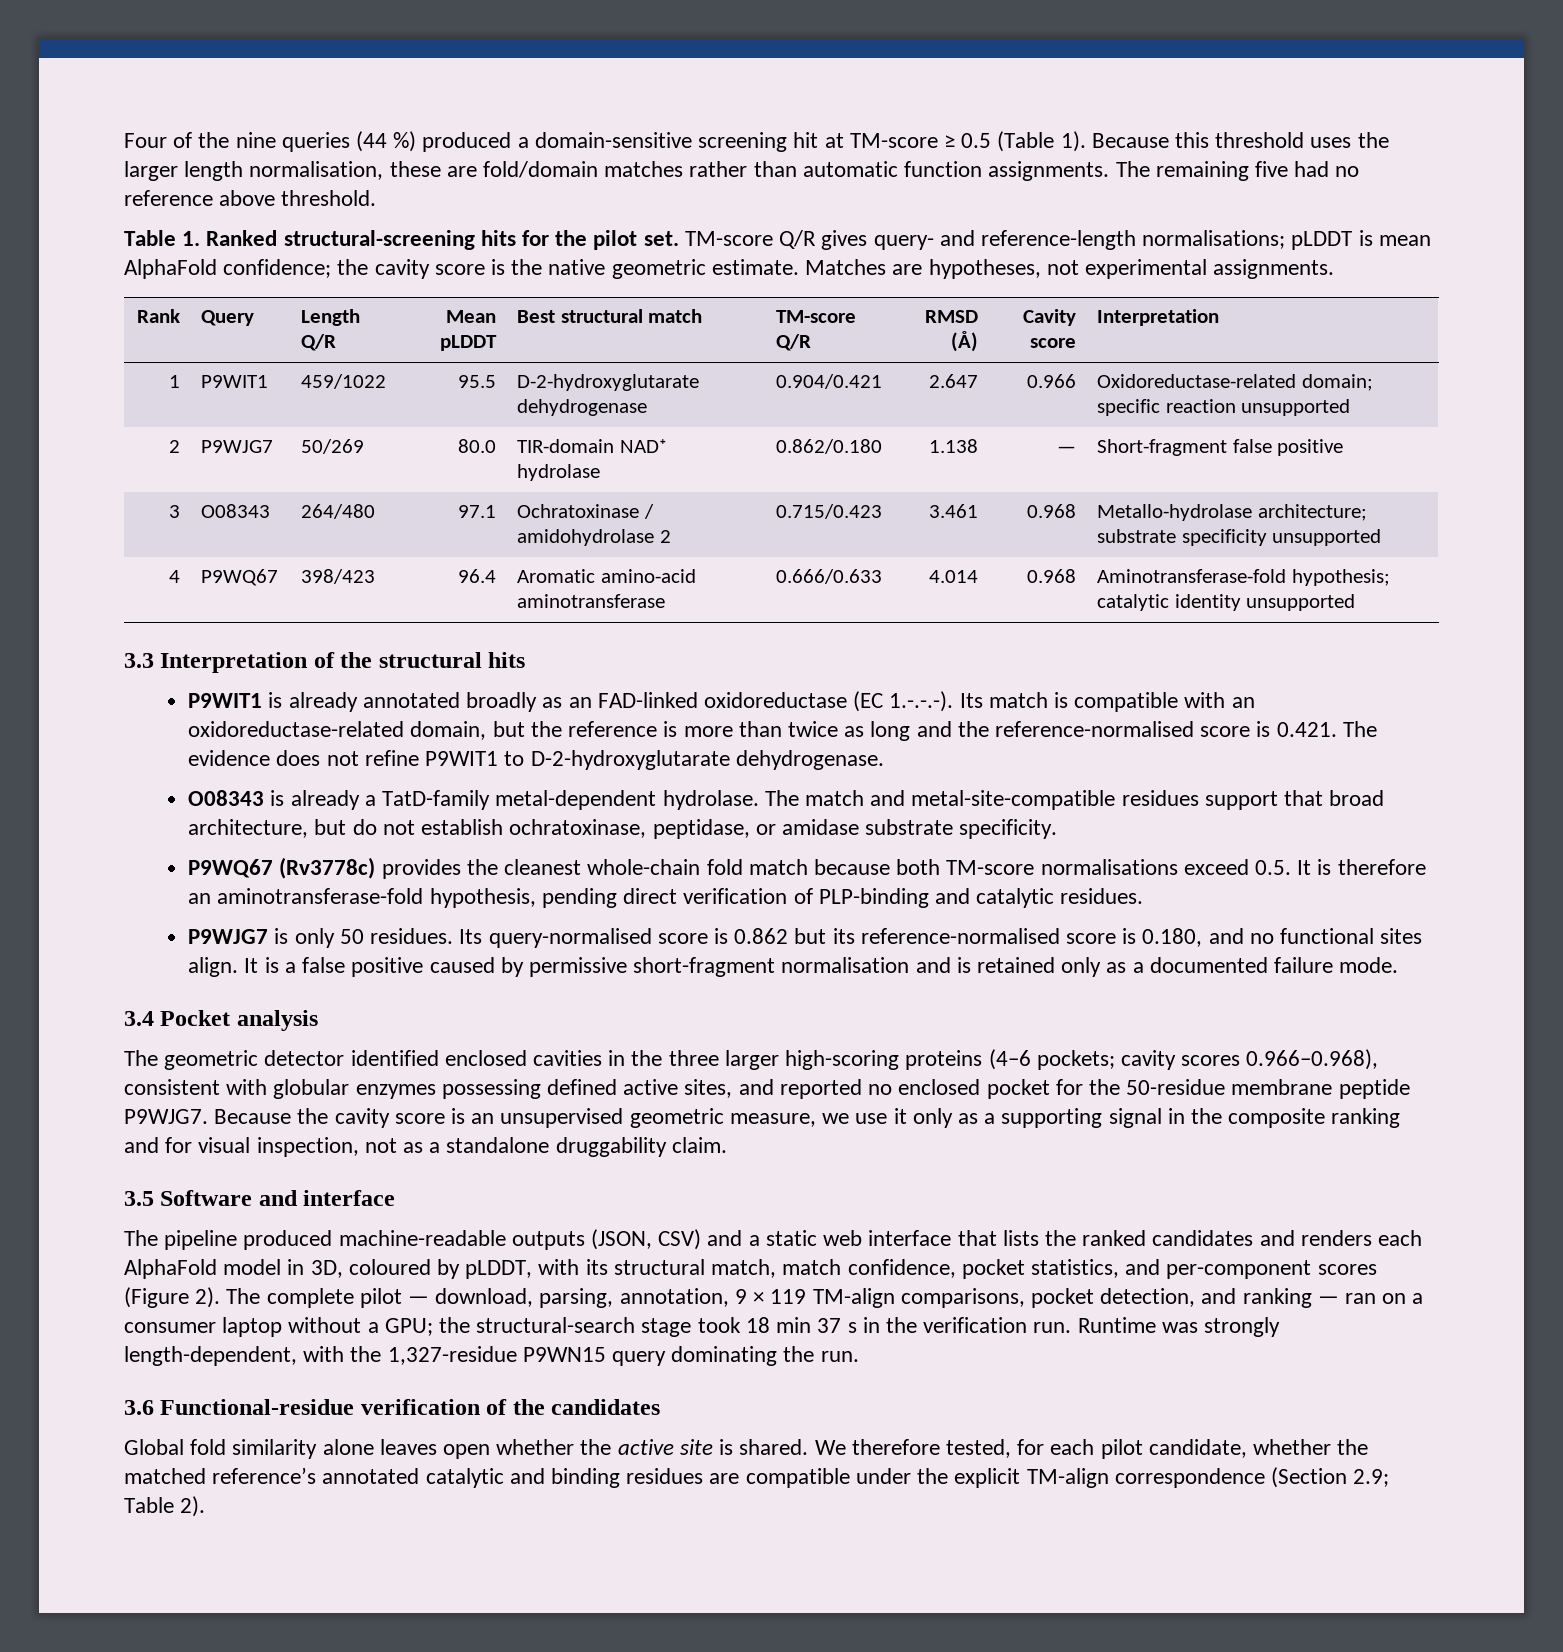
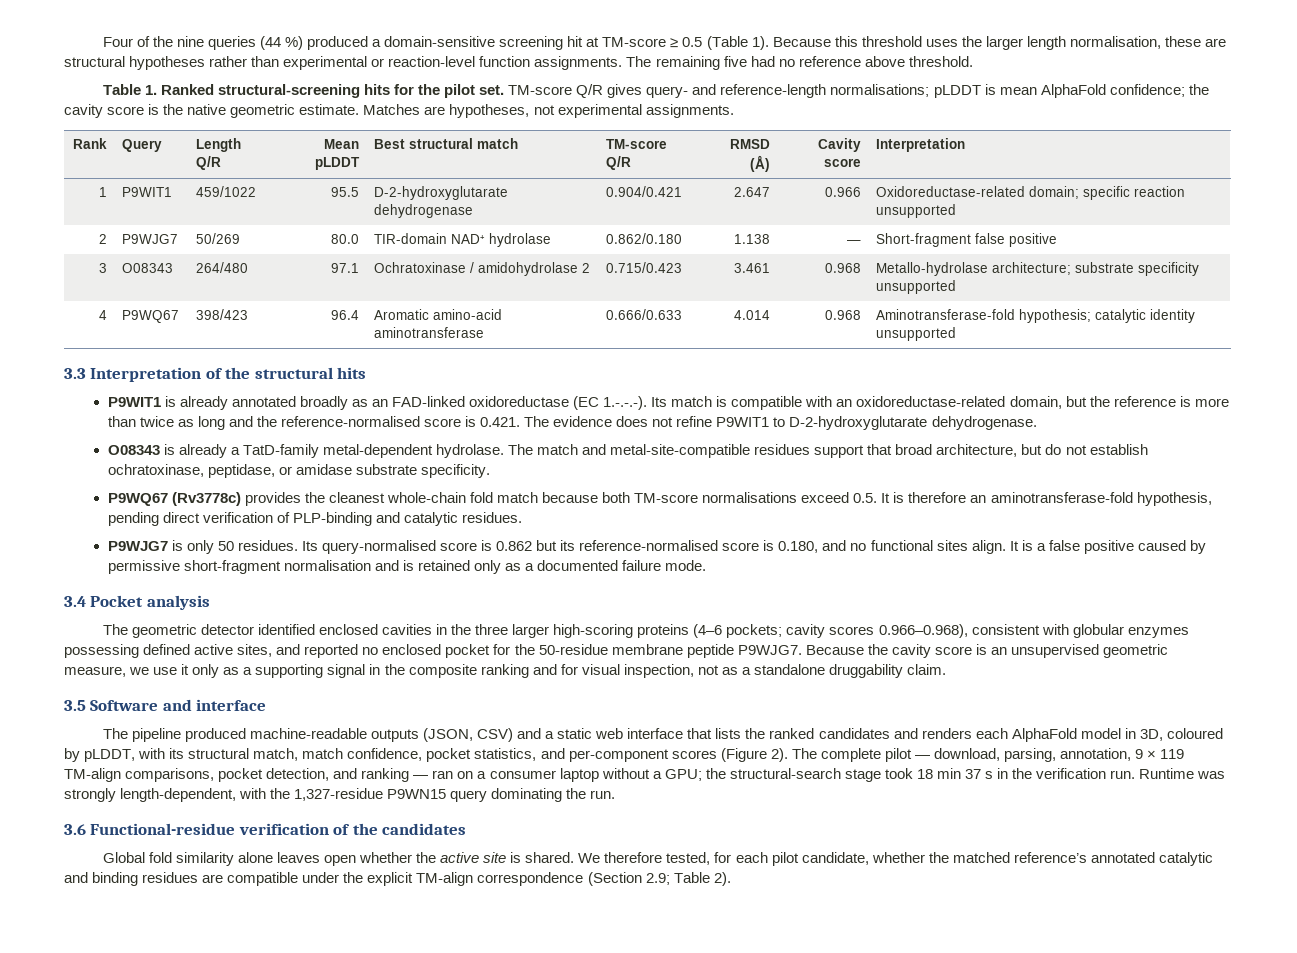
[483,161,898,178] fold/domain matches rather than automatic -> [64,56,476,70] structural hypotheses rather than experimental or reaction-level

